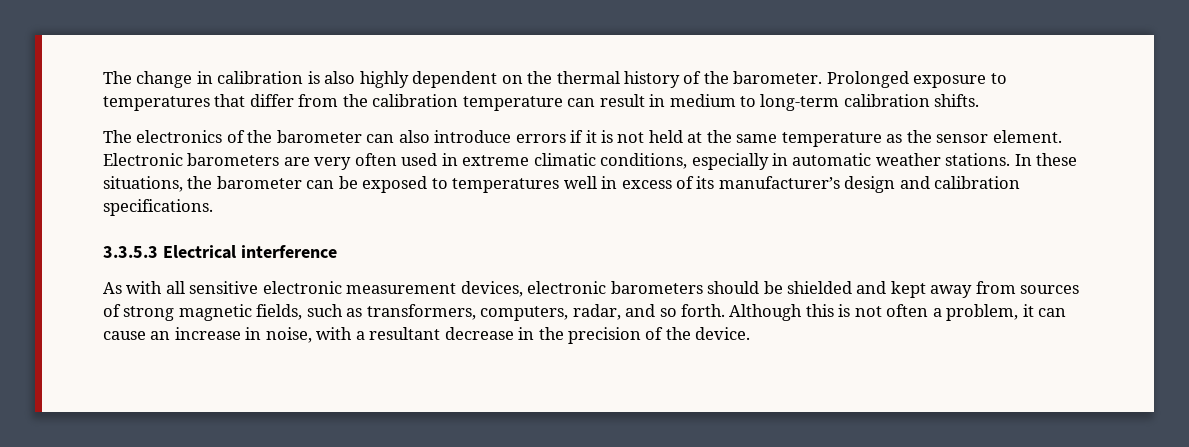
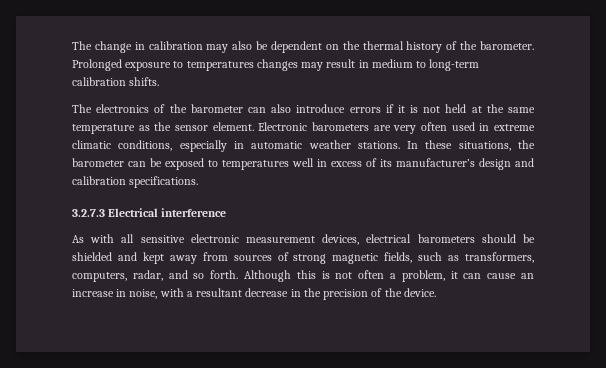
[307,71,409,88] is also highly -> [206,41,269,53] may also be
[214,94,596,111] that differ from the calibration temperature can -> [256,59,324,71] changes may
[103,246,158,258] 3.3.5.3 -> [72,209,105,217] 3.2.7.3
[527,281,607,294] electronic -> [366,234,412,243] electrical

